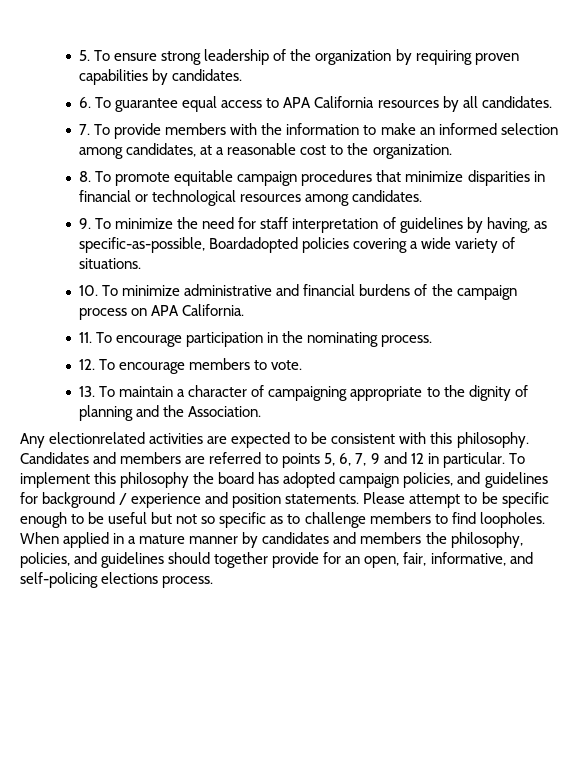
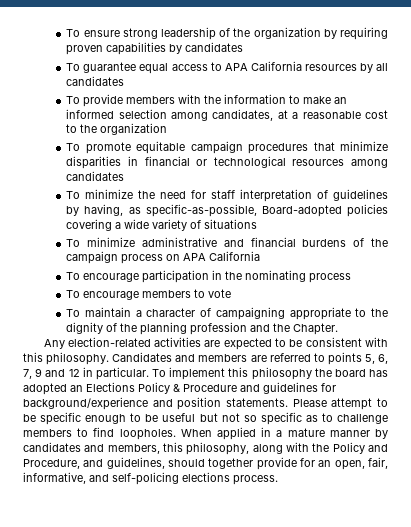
[79,50,91,61] 5. -> (66, 33) none
[172,69,243,81] [79,97,92,108] candidates. // 6. -> [185,42,244,52] candidates //
[481,96,552,108] [79,124,91,135] candidates. // 7. -> [66,76,125,86] candidates //
[372,144,452,159] [79,171,92,182] organization. // 8. -> [100,123,168,135] organization //
[352,190,423,202] [79,218,92,229] candidates. // 9. -> [66,171,125,181] candidates //
[209,237,299,253] Boardadopted -> [261,205,342,217] Board-adopted
[79,258,142,269] [79,285,99,296] situations. // 10. -> [204,219,258,229] situations //
[182,304,245,316] [79,332,93,343] California. // 11. -> [209,251,261,261] California //
[381,335,433,347] [79,359,96,370] process. // 12. -> [309,273,352,283] process //
[271,360,303,370] [79,386,96,397] vote. // 13. -> [208,289,232,298] vote //
[79,405,134,421] planning -> [120,322,248,335] the planning profession
[188,406,262,417] Association. -> [293,323,339,335] Chapter.
[49,432,146,444] electionrelated -> [67,337,151,347] election-related
[339,472,548,488] [20,492,202,508] campaign policies, and guidelines for background / experience -> [70,382,336,394] [23,397,148,410] an Elections Policy & Procedure and guidelines for background/experience
[360,532,523,548] [20,552,165,568] members the philosophy, policies, and guidelines -> [107,442,388,455] [23,457,165,469] members, this philosophy, along with the Policy and Procedure, and guidelines,

